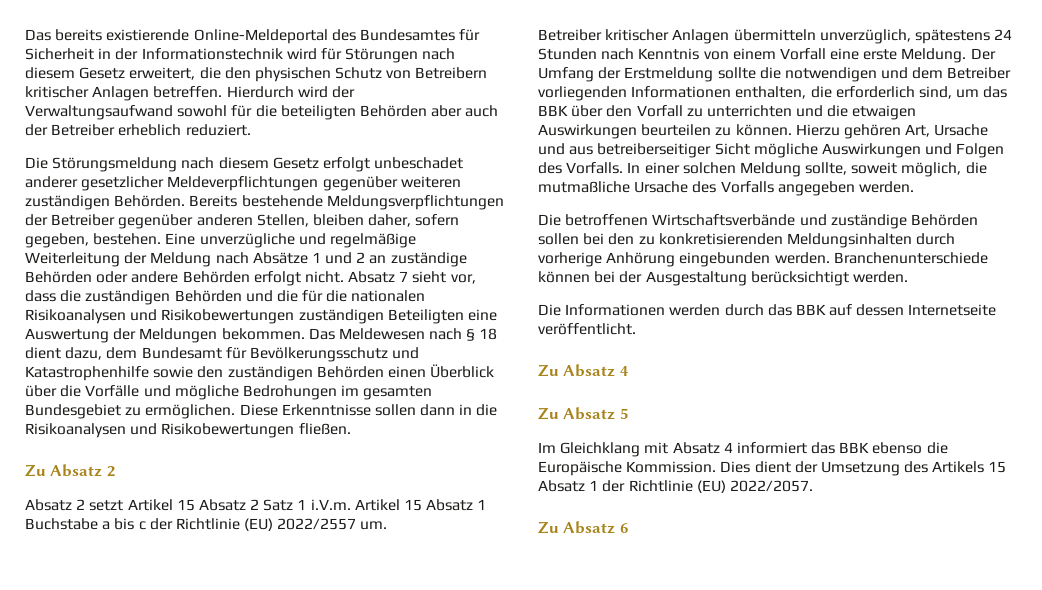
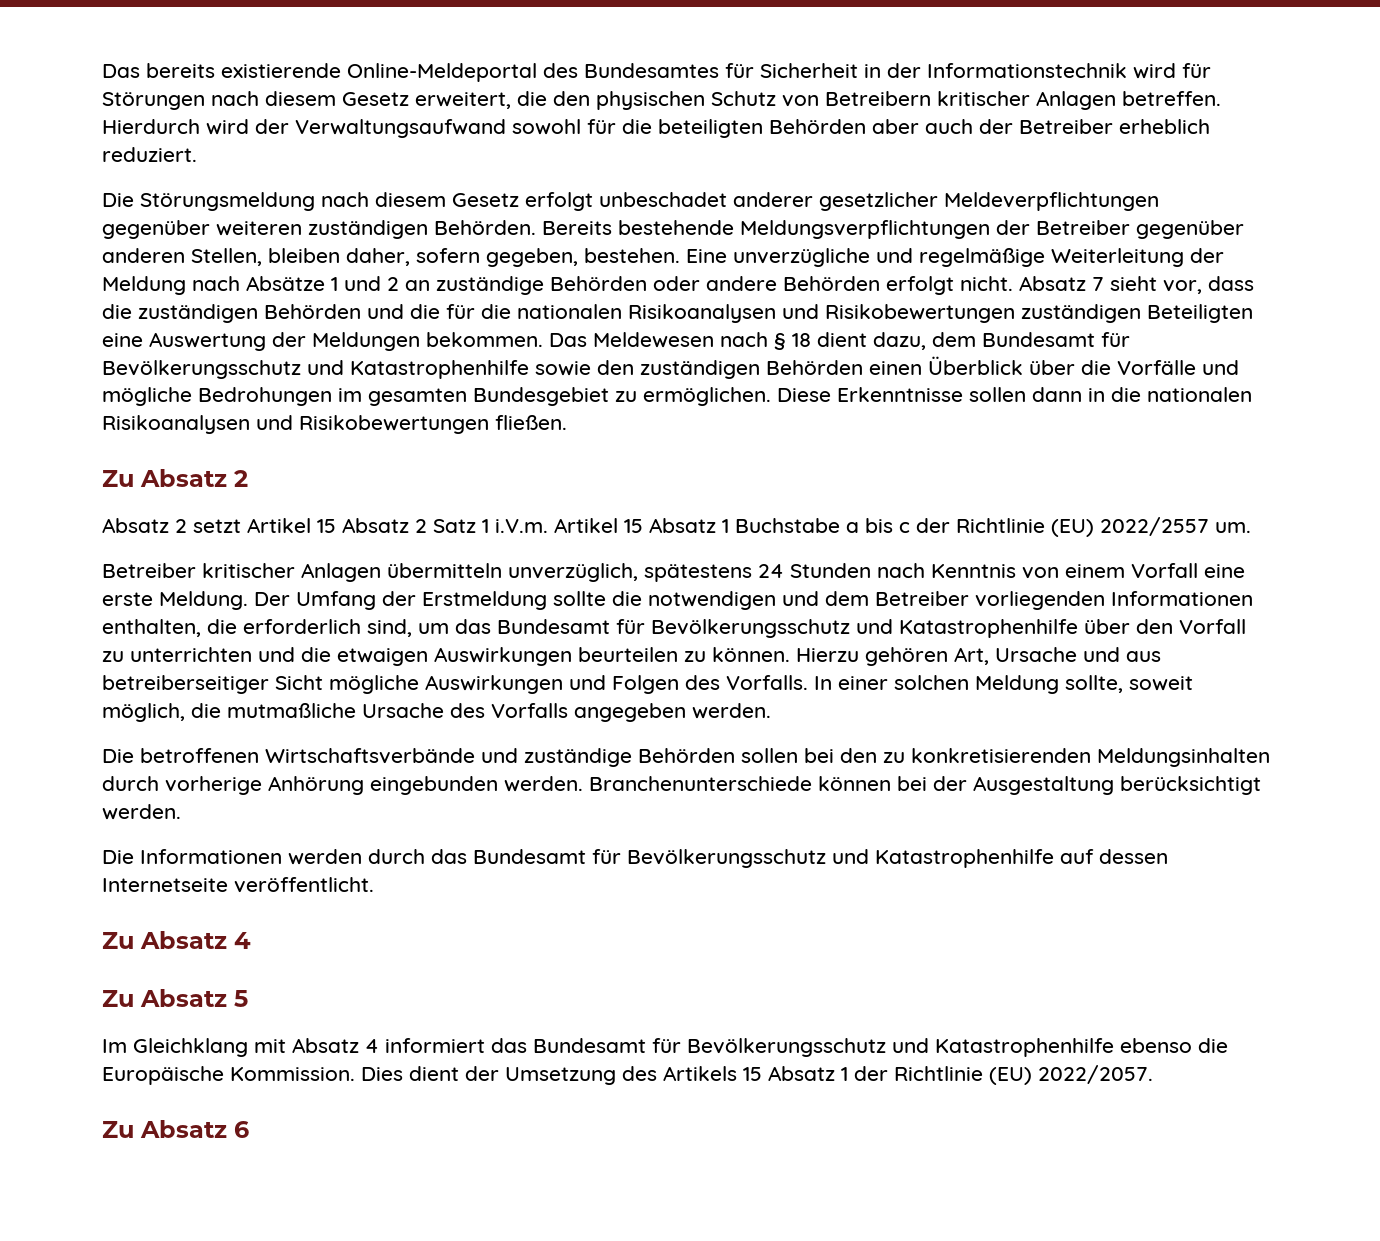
(498, 410) none -> [1147,387,1252,402] nationalen
[538,105,568,116] BBK -> [497,619,1078,638] Bundesamt für Bevölkerungsschutz und Katastrophenhilfe
[795,304,826,315] BBK -> [473,849,1054,868] Bundesamt für Bevölkerungsschutz und Katastrophenhilfe
[839,442,870,453] BBK -> [533,1038,1114,1057] Bundesamt für Bevölkerungsschutz und Katastrophenhilfe

